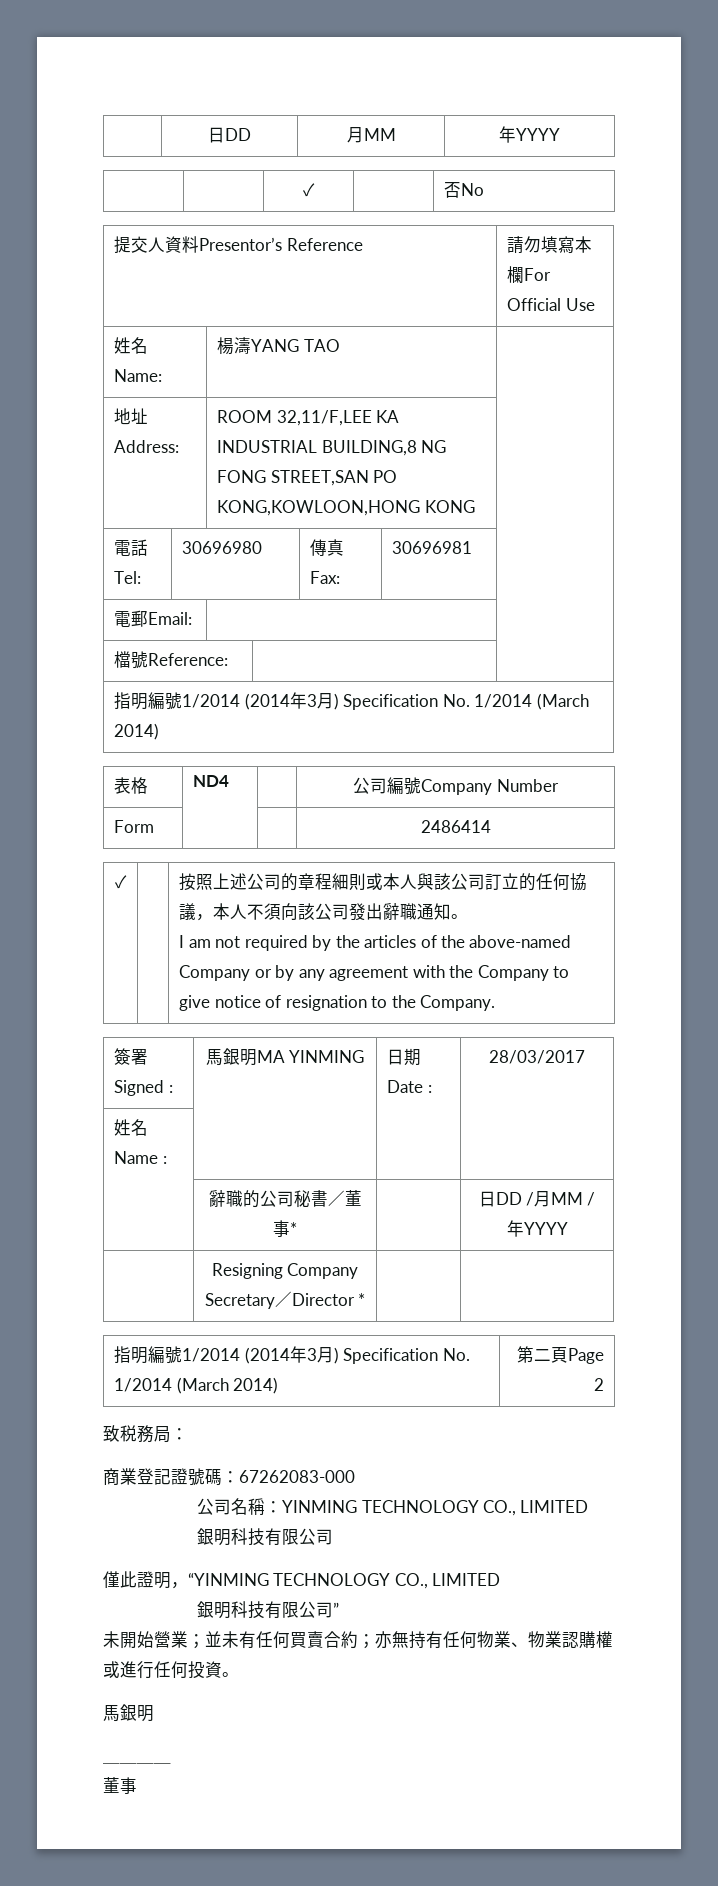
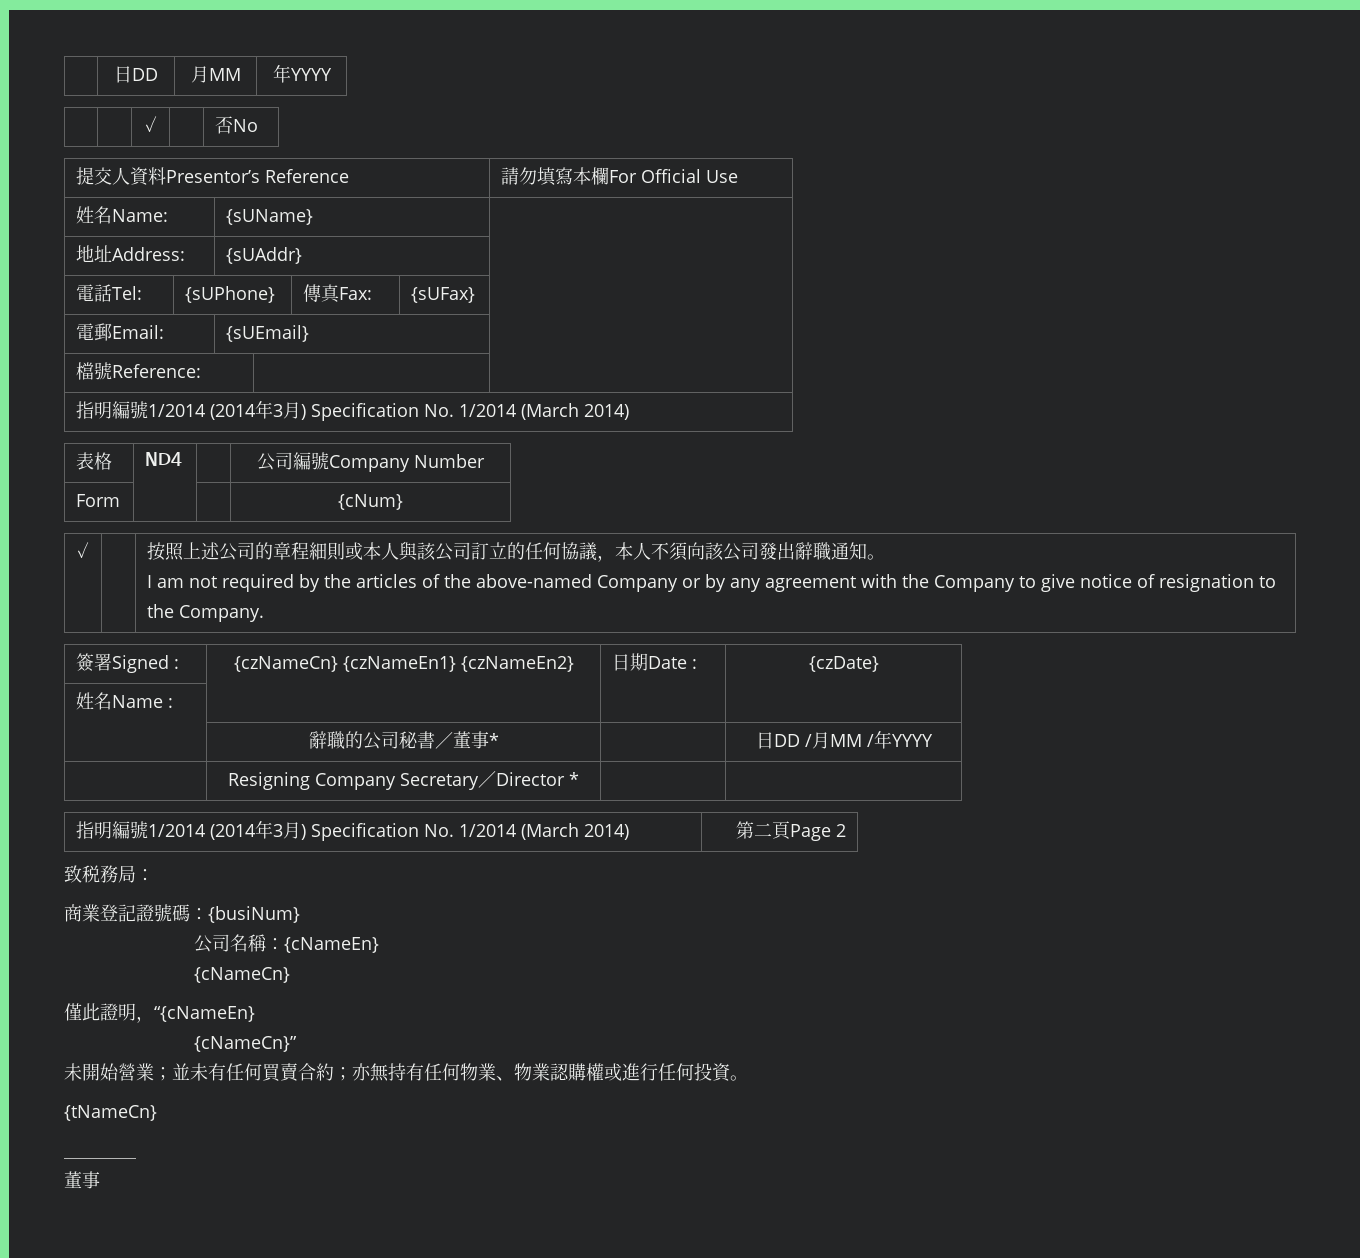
[217,337,340,355] 楊濤YANG TAO -> [226,209,314,225] {sUName}
[217,410,400,426] [217,440,447,456] [217,470,398,486] [217,500,475,516] ROOM 32,11/F,LEE KA INDUSTRIAL BUILDING,8 NG FONG STREET,SAN PO KONG,KOWLOON,HONG KONG -> [226,247,303,264] {sUAddr}
[182,541,263,554] 30696980 -> [185,286,276,303] {sUPhone}
[392,541,473,554] 30696981 -> [411,287,476,303] {sUFax}
(193, 618) none -> [226,325,310,342] {sUEmail}
[420,820,491,833] 2486414 -> [338,494,404,510] {cNum}
[205,1048,365,1066] 馬銀明MA YINMING -> [233,656,574,672] {czNameCn} {czNameEn1} {czNameEn2}
[489,1050,585,1064] 28/03/2017 -> [808,656,879,672] {czDate}
[239,1470,355,1483] 67262083-000 -> [208,906,300,923] {busiNum}
[282,1500,589,1516] [197,1528,334,1546] [103,1571,501,1589] [197,1601,340,1619] YINMING TECHNOLOGY CO., LIMITED // 銀明科技有限公司 // 僅此證明，“YINMING TECHNOLOGY CO., LIMITED // 銀明科技有限公司” -> [284,937,380,953] [194,967,291,983] [64,1003,255,1023] [194,1036,298,1052] {cNameEn} // {cNameCn} // 僅此證明，“{cNameEn} // {cNameCn}”
[103,1704,154,1722] 馬銀明 -> [64,1105,157,1121] {tNameCn}

